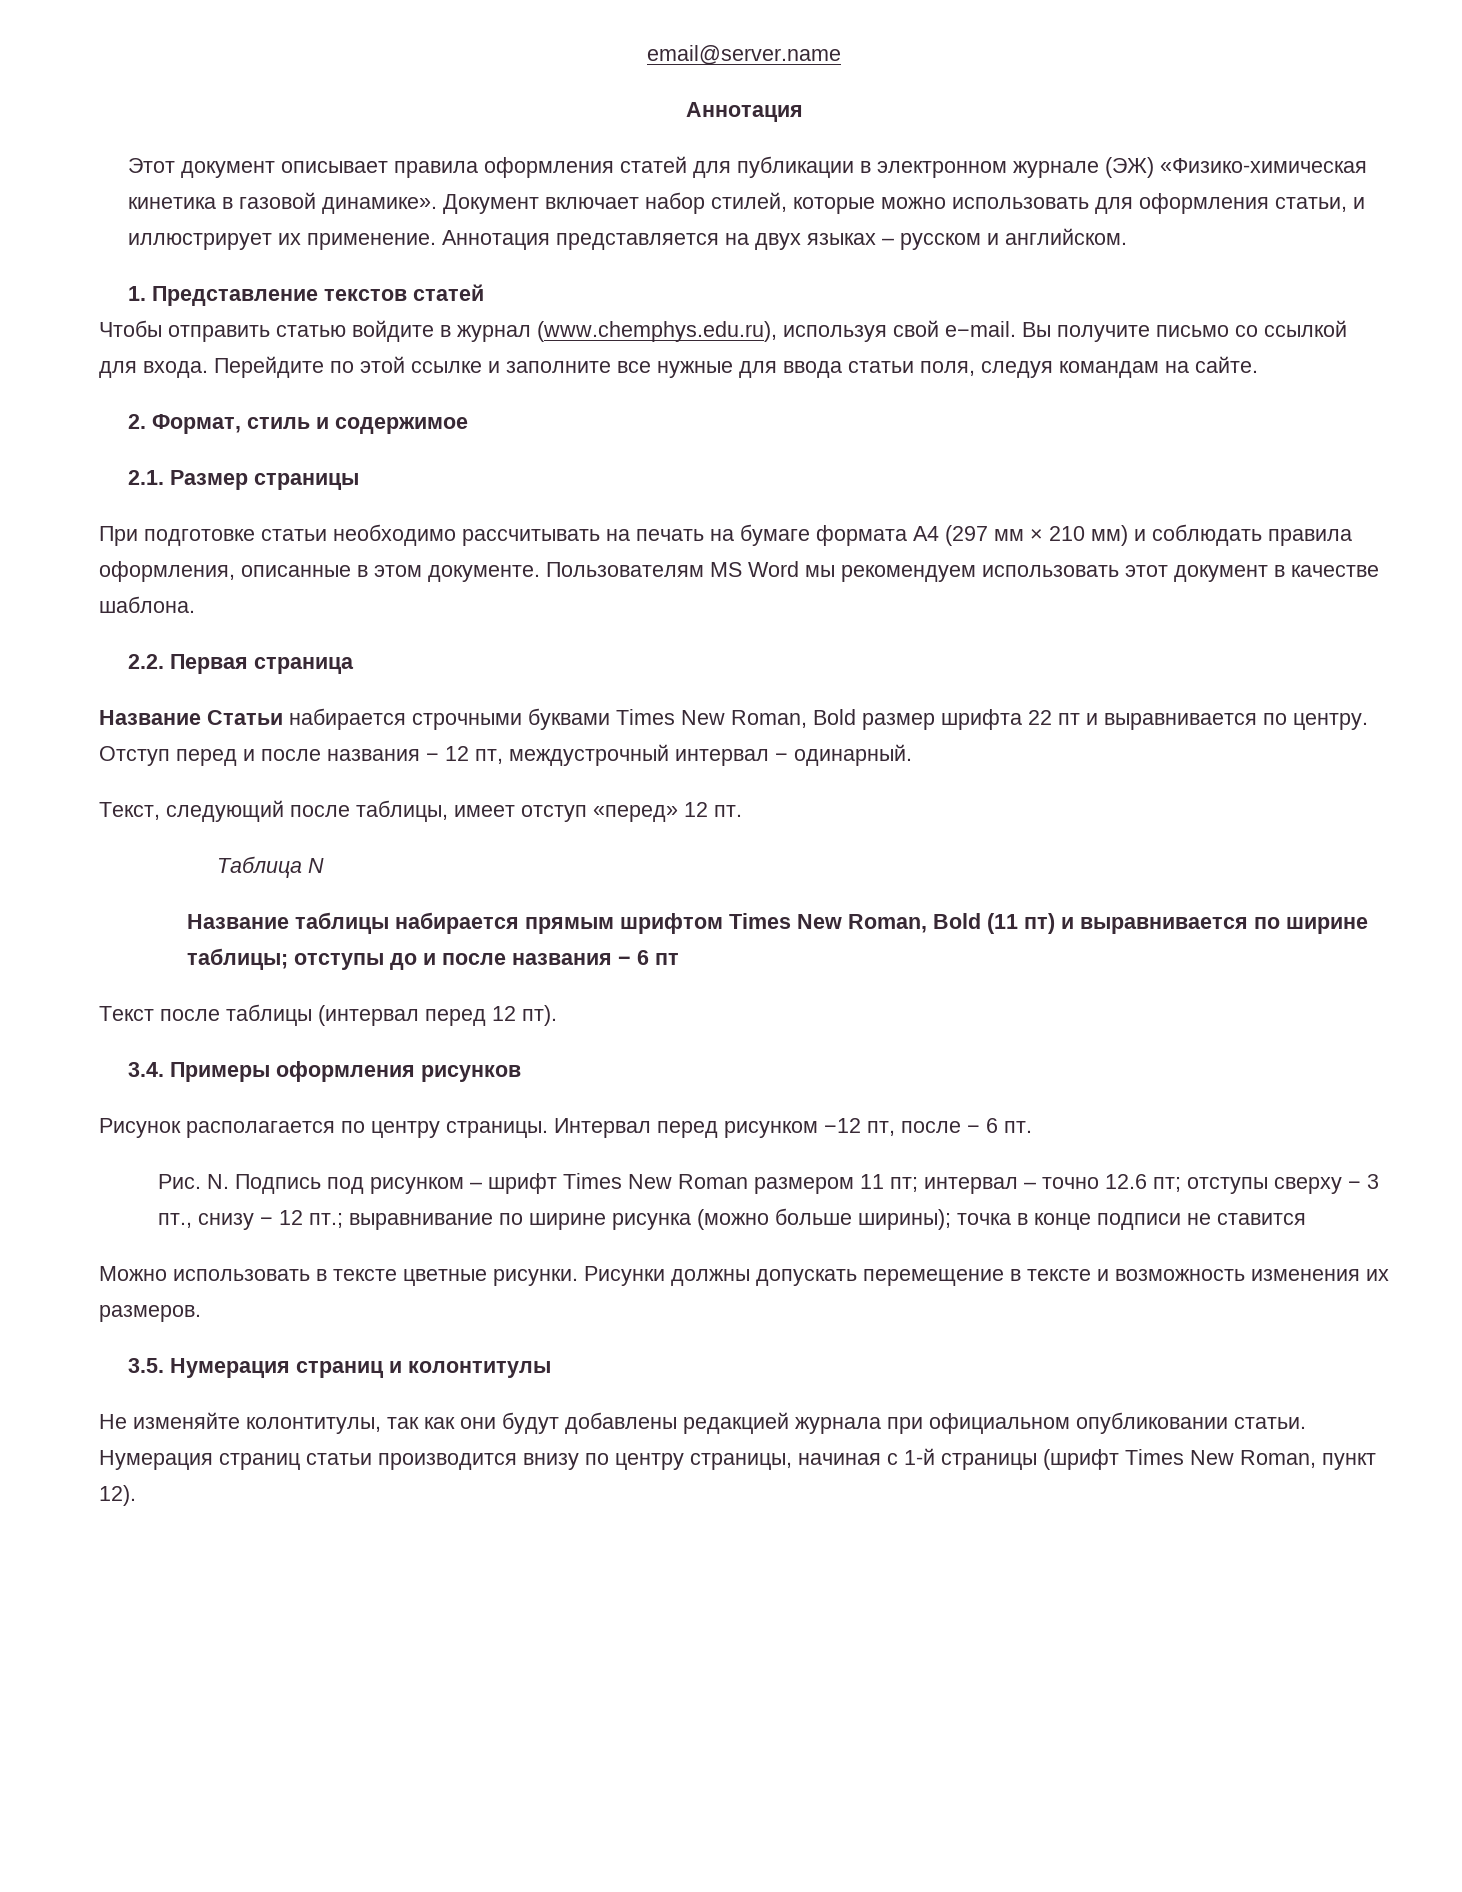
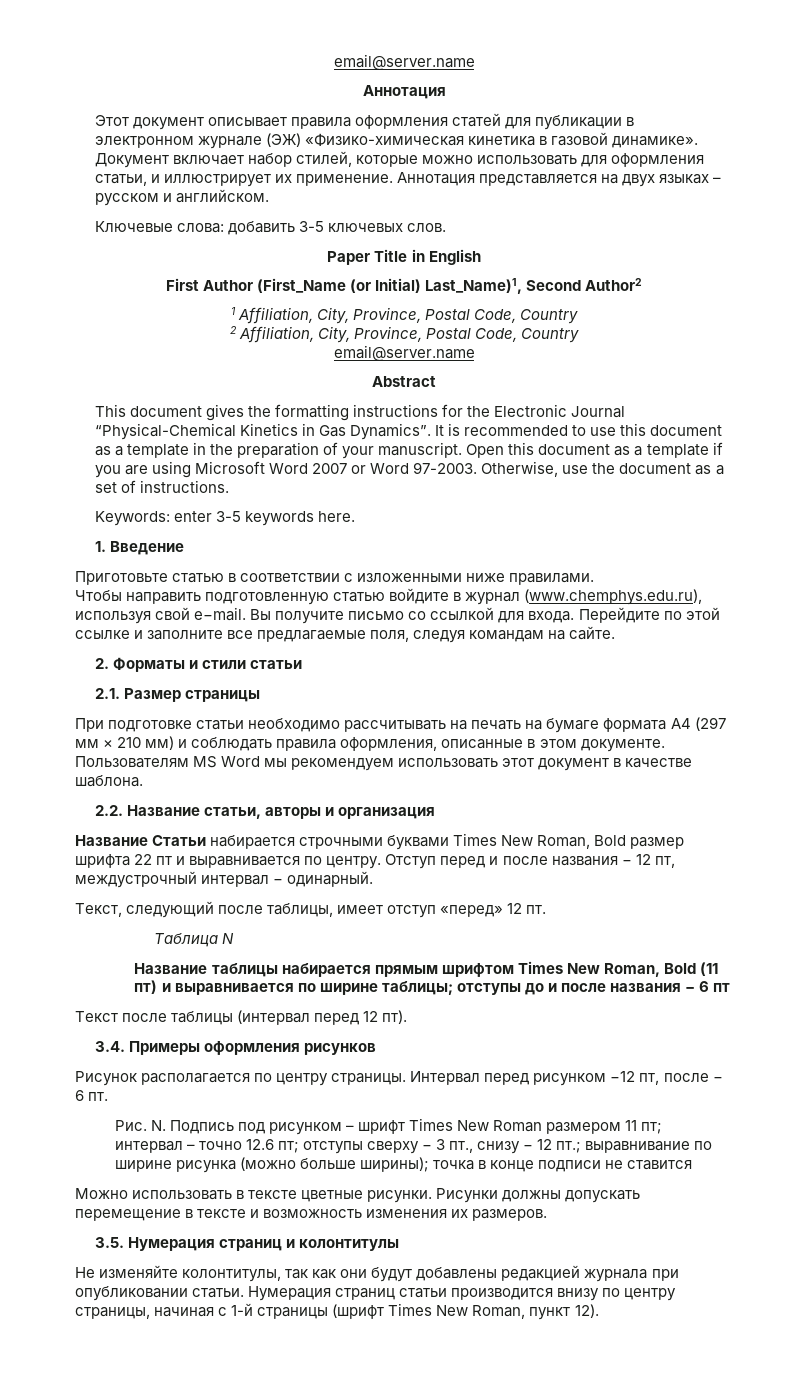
[128,284,485,306] 1. Представление текстов статей -> [94,221,447,235] [327,249,481,265] [165,278,643,294] [230,307,579,324] [229,326,580,343] [333,345,475,361] [372,376,436,387] [94,404,626,421] [94,423,723,440] [94,442,723,459] [94,461,724,478] [94,480,229,493] [94,511,356,526] [94,541,184,555] [75,571,595,585] Ключевые слова: добавить 3-5 ключевых слов. // Paper Title in English // First Author (First_Name (or Initial) Last_Name)1, Second Author2 // 1 Affiliation, City, Province, Postal Code, Country // 2 Affiliation, City, Province, Postal Code, Country // email@server.name // Abstract // This document gives the formatting instructions for the Electronic Journal “Physical-Chemical Kinetics in Gas Dynamics”. It is recommended to use this document as a template in the preparation of your manuscript. Open this document as a template if you are using Microsoft Word 2007 or Word 97-2003. Otherwise, use the document as a set of instructions. // Keywords: enter 3-5 keywords here. // 1. Введение // Приготовьте статью в соответствии с изложенными ниже правилами.
[168,325,270,342] отправить -> [126,592,330,605] направить подготовленную
[657,361,914,378] нужные для ввода статьи -> [257,630,367,642] предлагаемые
[152,414,469,434] Формат, стиль и содержимое -> [112,657,303,672] Форматы и стили статьи
[170,654,355,674] Первая страница -> [126,805,436,819] Название статьи, авторы и организация
[929,1413,1070,1434] официальном -> (679, 1275) none

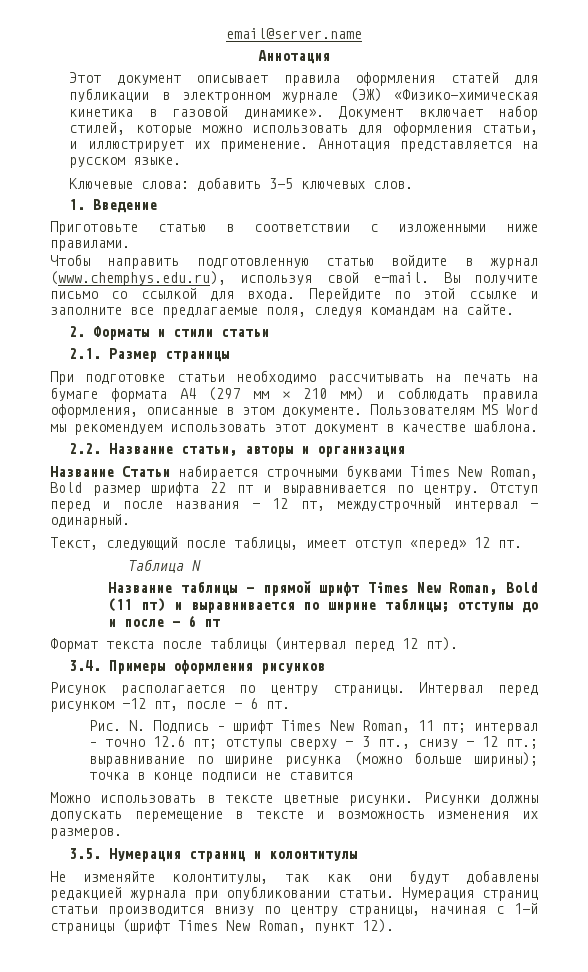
[622,174,722,187] [94,189,269,206] двух языках – русском и английском. -> [69,157,182,168] русском языке.
[327,249,481,265] [165,278,643,294] [230,307,579,324] [229,326,580,343] [333,345,475,361] [372,376,436,387] [94,404,626,421] [94,423,723,440] [94,442,723,459] [94,461,724,478] [94,480,229,493] [94,511,356,526] // Paper Title in English // First Author (First_Name (or Initial) Last_Name)1, Second Author2 // 1 Affiliation, City, Province, Postal Code, Country // 2 Affiliation, City, Province, Postal Code, Country // email@server.name // Abstract // This document gives the formatting instructions for the Electronic Journal “Physical-Chemical Kinetics in Gas Dynamics”. It is recommended to use this document as a template in the preparation of your manuscript. Open this document as a template if you are using Microsoft Word 2007 or Word 97-2003. Otherwise, use the document as a set of instructions. // Keywords: enter 3-5 keywords here. -> (414, 185) none
[281,963,514,977] набирается прямым шрифтом -> [245,581,360,596] - прямой шрифт
[609,983,681,992] названия -> (165, 623) none
[75,1011,118,1022] Текст -> [50,638,154,652] Формат текста
[237,1122,342,1135] под рисунком -> (210, 726) none
[493,1120,622,1134] Roman размером -> [361,720,410,733] Roman,

